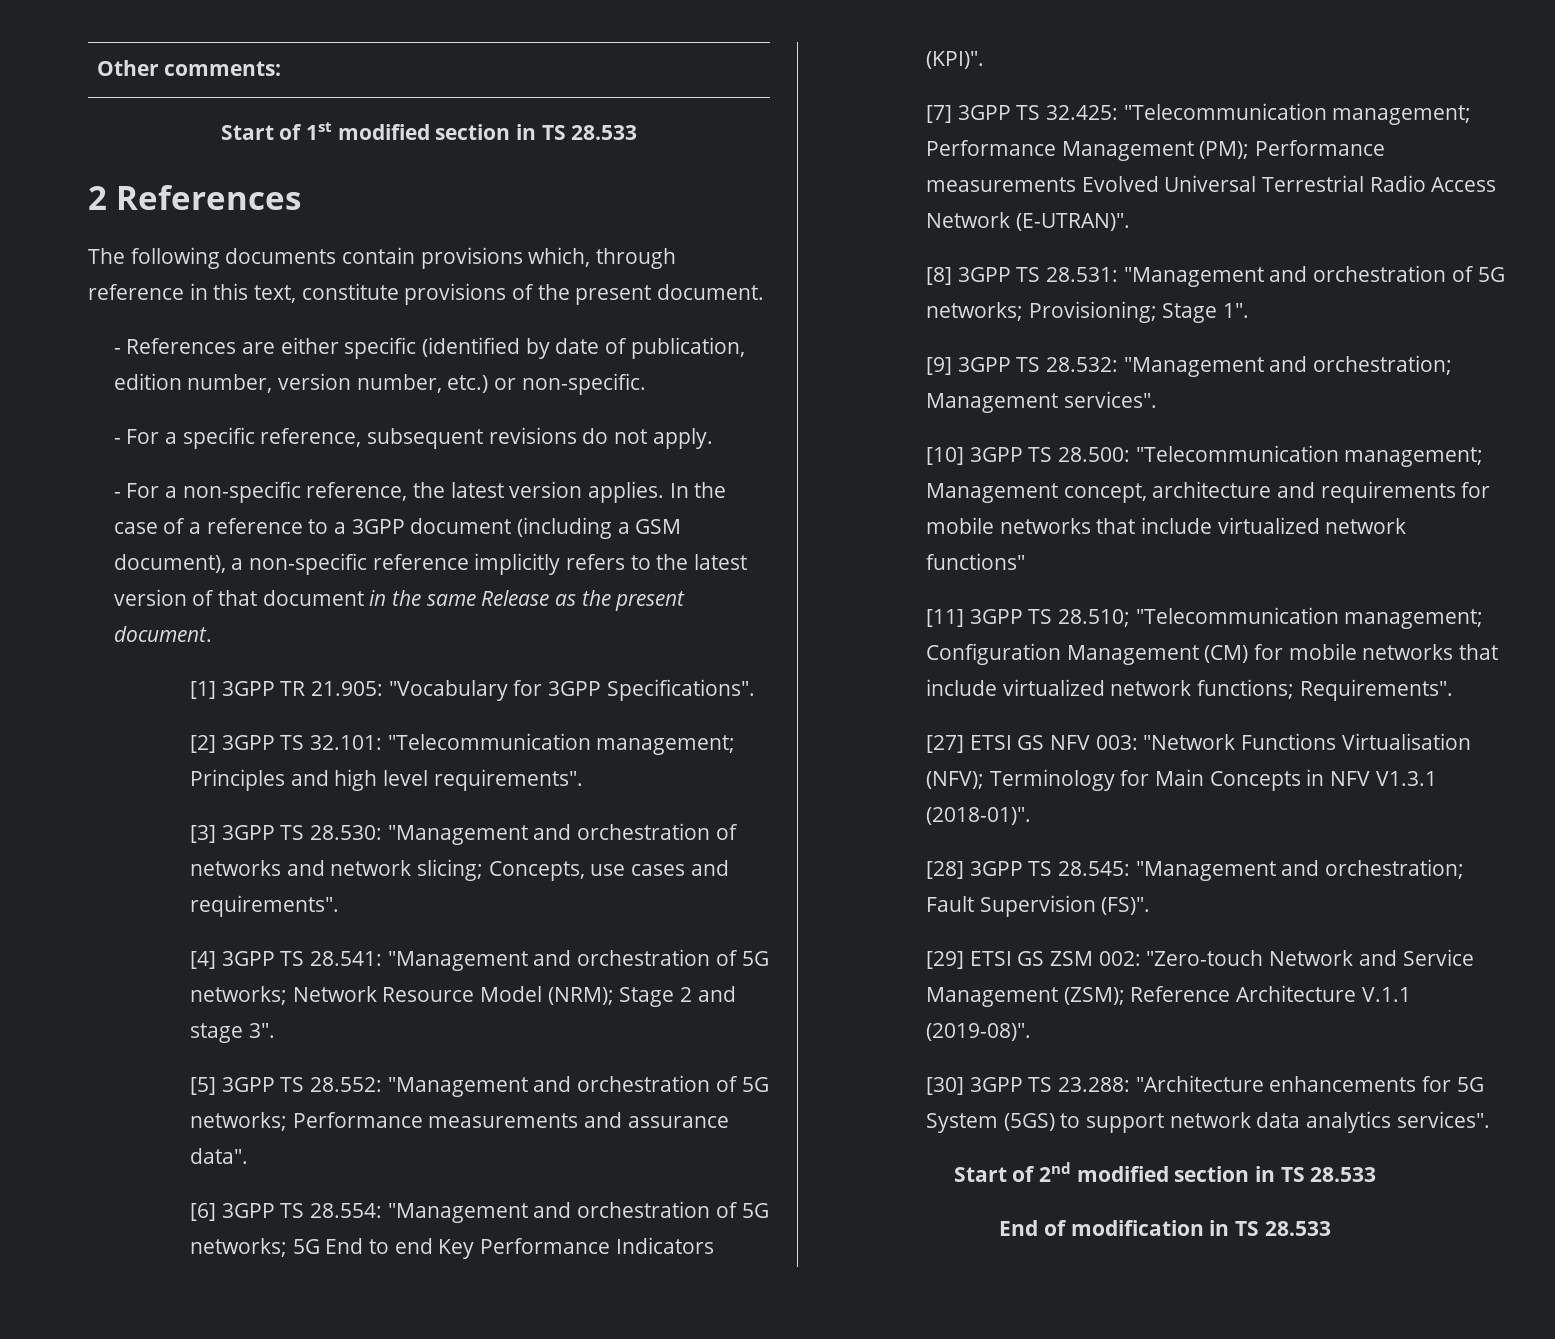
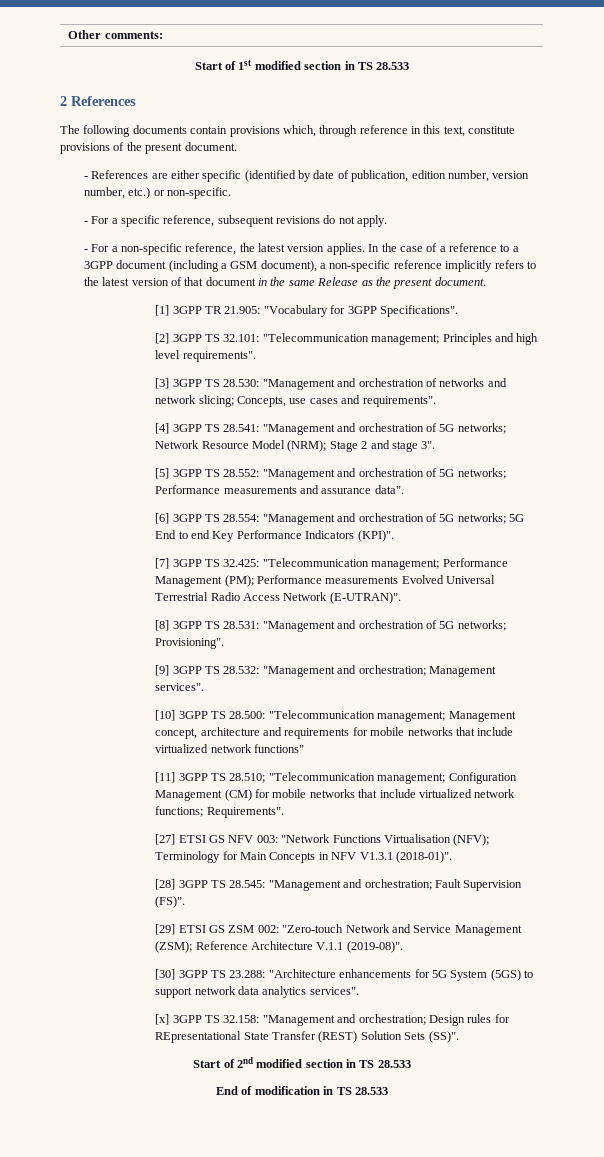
[1028,301,1250,323] Provisioning; Stage 1". -> [155,638,225,649] Provisioning".
(1490, 1119) none -> [155,1014,510,1026] [155,1031,459,1043] // [x] 3GPP TS 32.158: "Management and orchestration; Design rules for REpresentational State Transfer (REST) Solution Sets (SS)".

